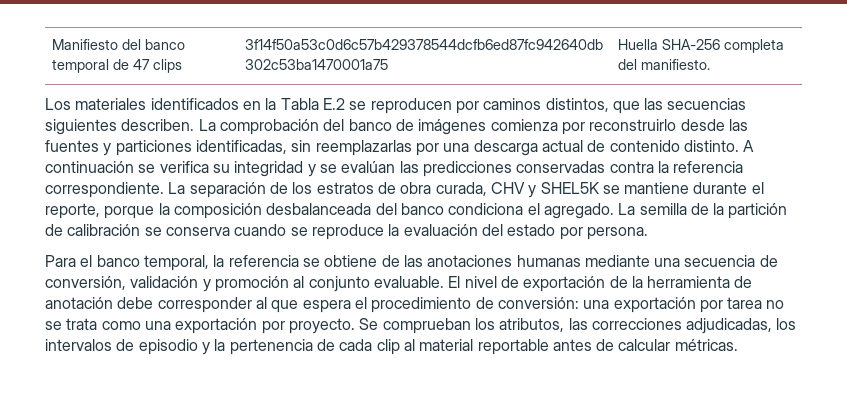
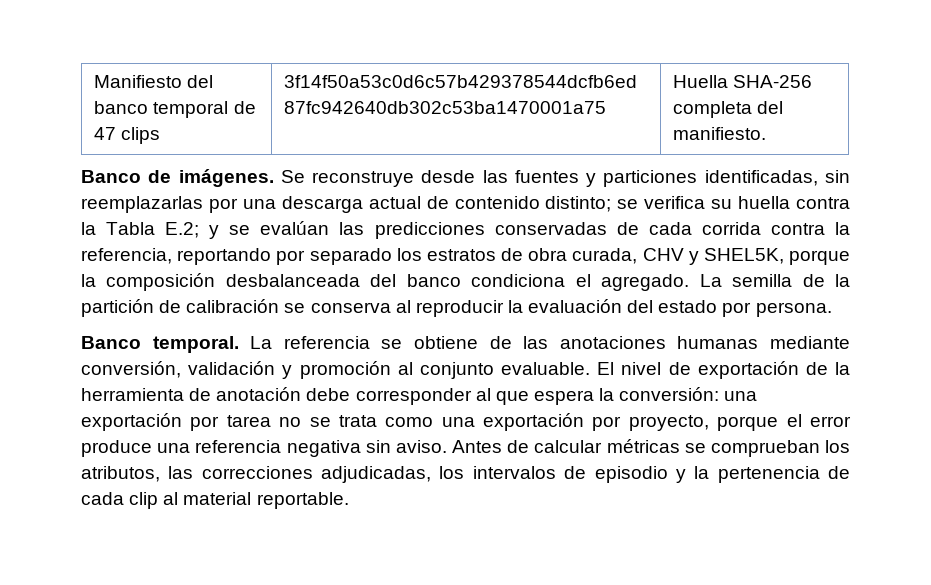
[45,98,747,114] [45,119,677,135] Los materiales identificados en la Tabla E.2 se reproducen por caminos distintos, que las secuencias siguientes describen. La comprobación del banco de imágenes comienza por reconstruirlo -> [81,169,415,187] Banco de imágenes. Se reconstruye
[683,140,755,152] [45,161,304,177] distinto. A continuación se verifica su integridad -> [545,196,850,212] [81,222,200,238] distinto; se verifica su huella contra la Tabla E.2;
[609,161,744,173] [45,182,288,198] contra la referencia correspondiente. La separación de -> [616,222,850,235] [81,248,392,265] de cada corrida contra la referencia, reportando por separado
[540,182,764,194] [45,203,100,219] SHEL5K se mantiene durante el reporte, -> [703,248,784,264] SHEL5K,
[234,224,384,240] cuando se reproduce -> [395,300,504,317] al reproducir
[45,255,225,271] Para el banco temporal, la -> [81,336,273,353] Banco temporal. La
[654,255,778,267] una secuencia de -> (851, 342) none
[354,297,494,313] el procedimiento de -> [599,388,615,401] la
[288,318,379,334] proyecto. Se -> [628,414,851,431] [81,439,706,457] proyecto, porque el error produce una referencia negativa sin aviso. Antes de calcular métricas se
[477,339,738,355] reportable antes de calcular métricas. -> [256,492,349,509] reportable.

